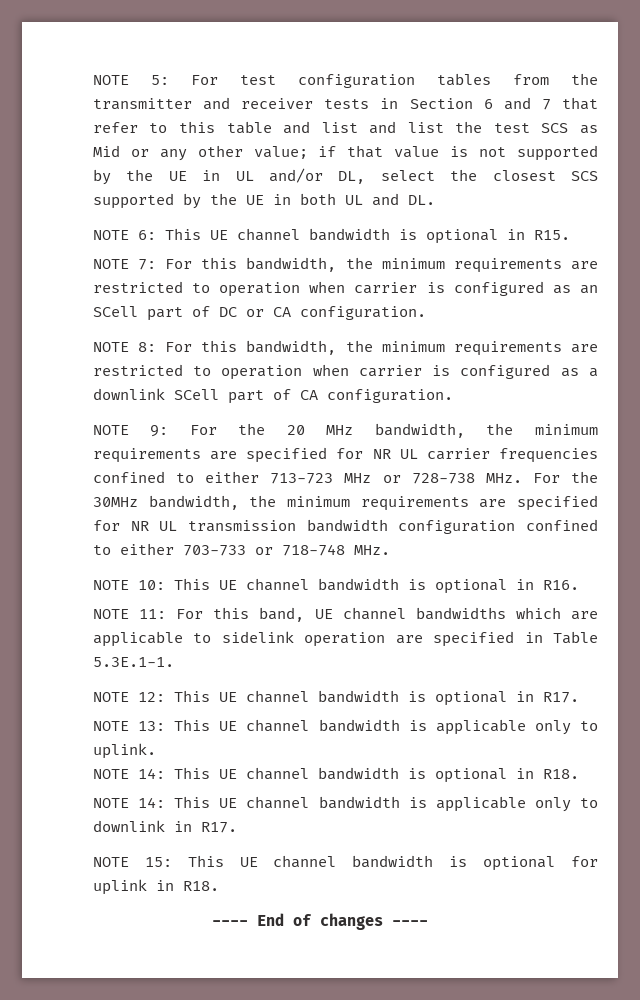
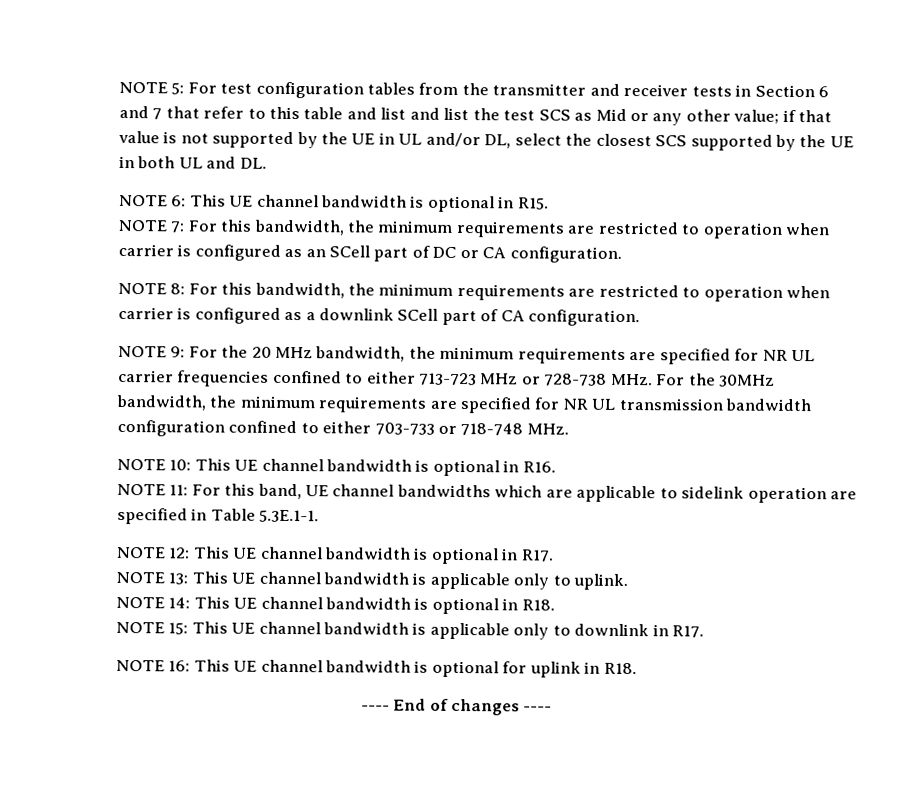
[137,797,165,808] 14: -> [168,622,189,635] 15:
[144,857,172,867] 15: -> [168,660,191,672] 16:

